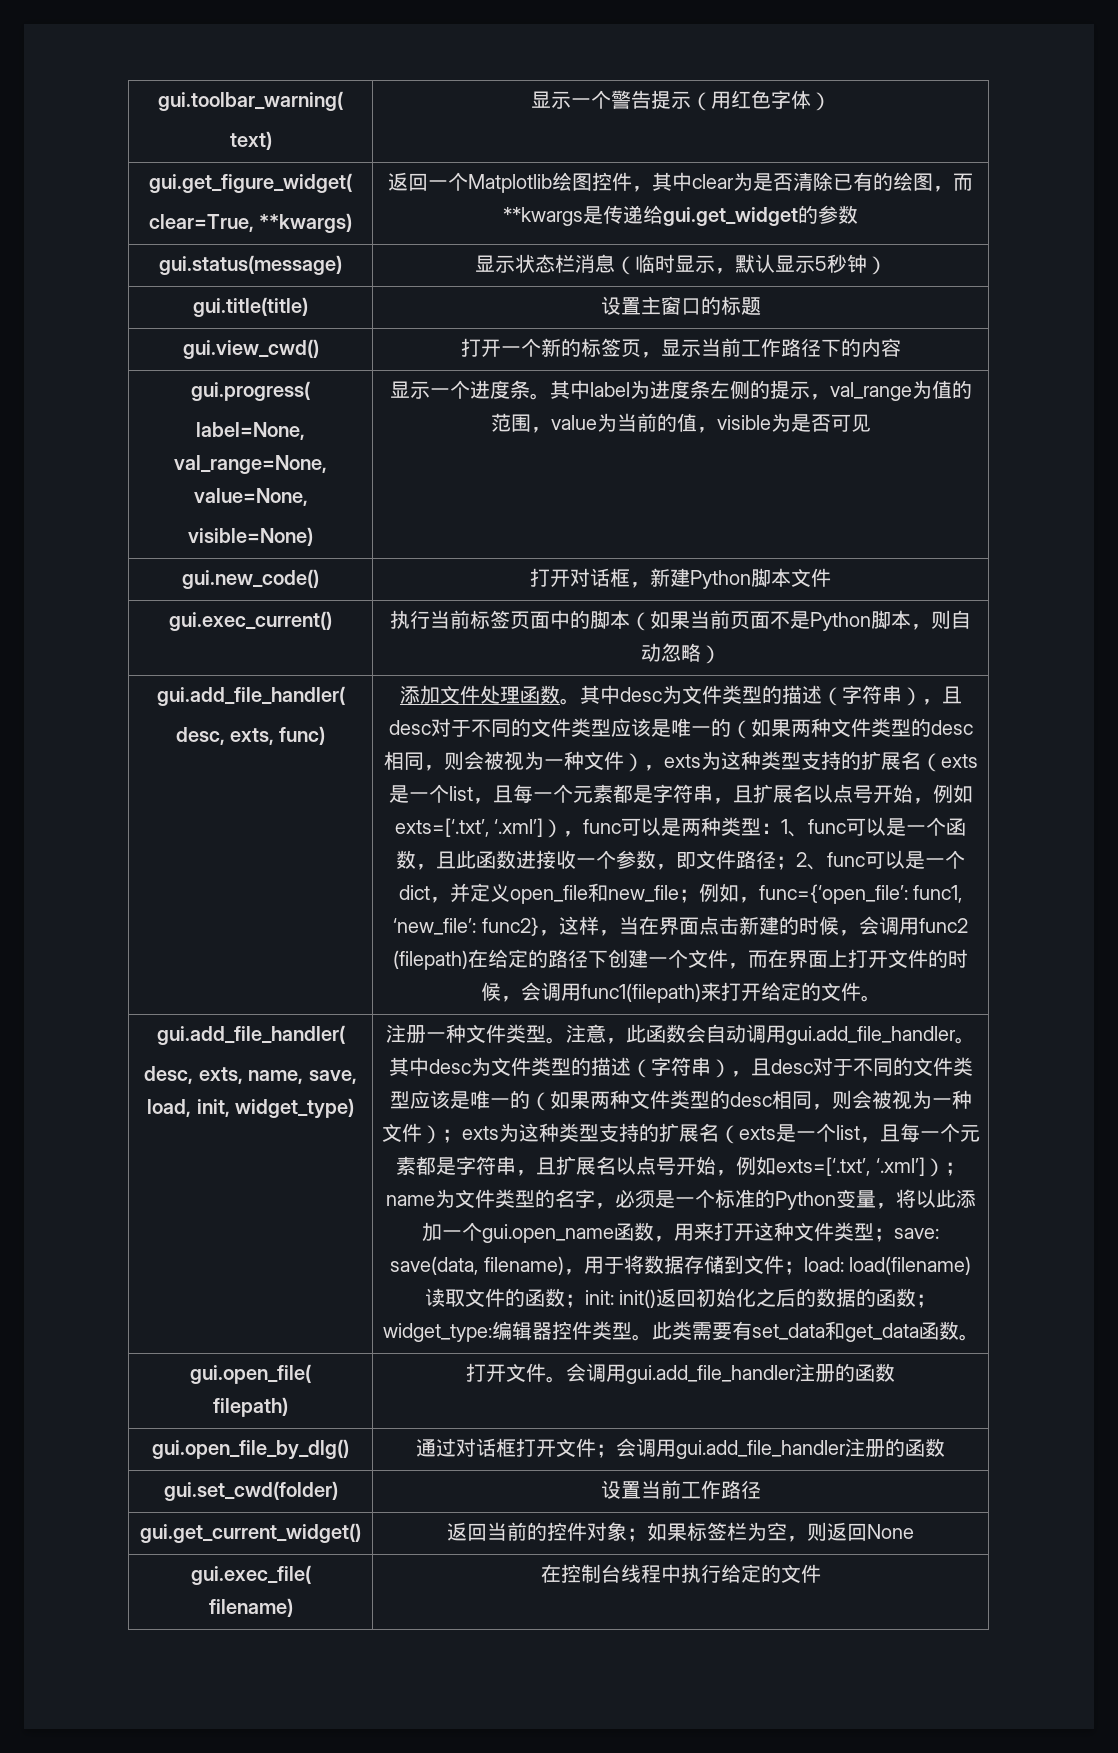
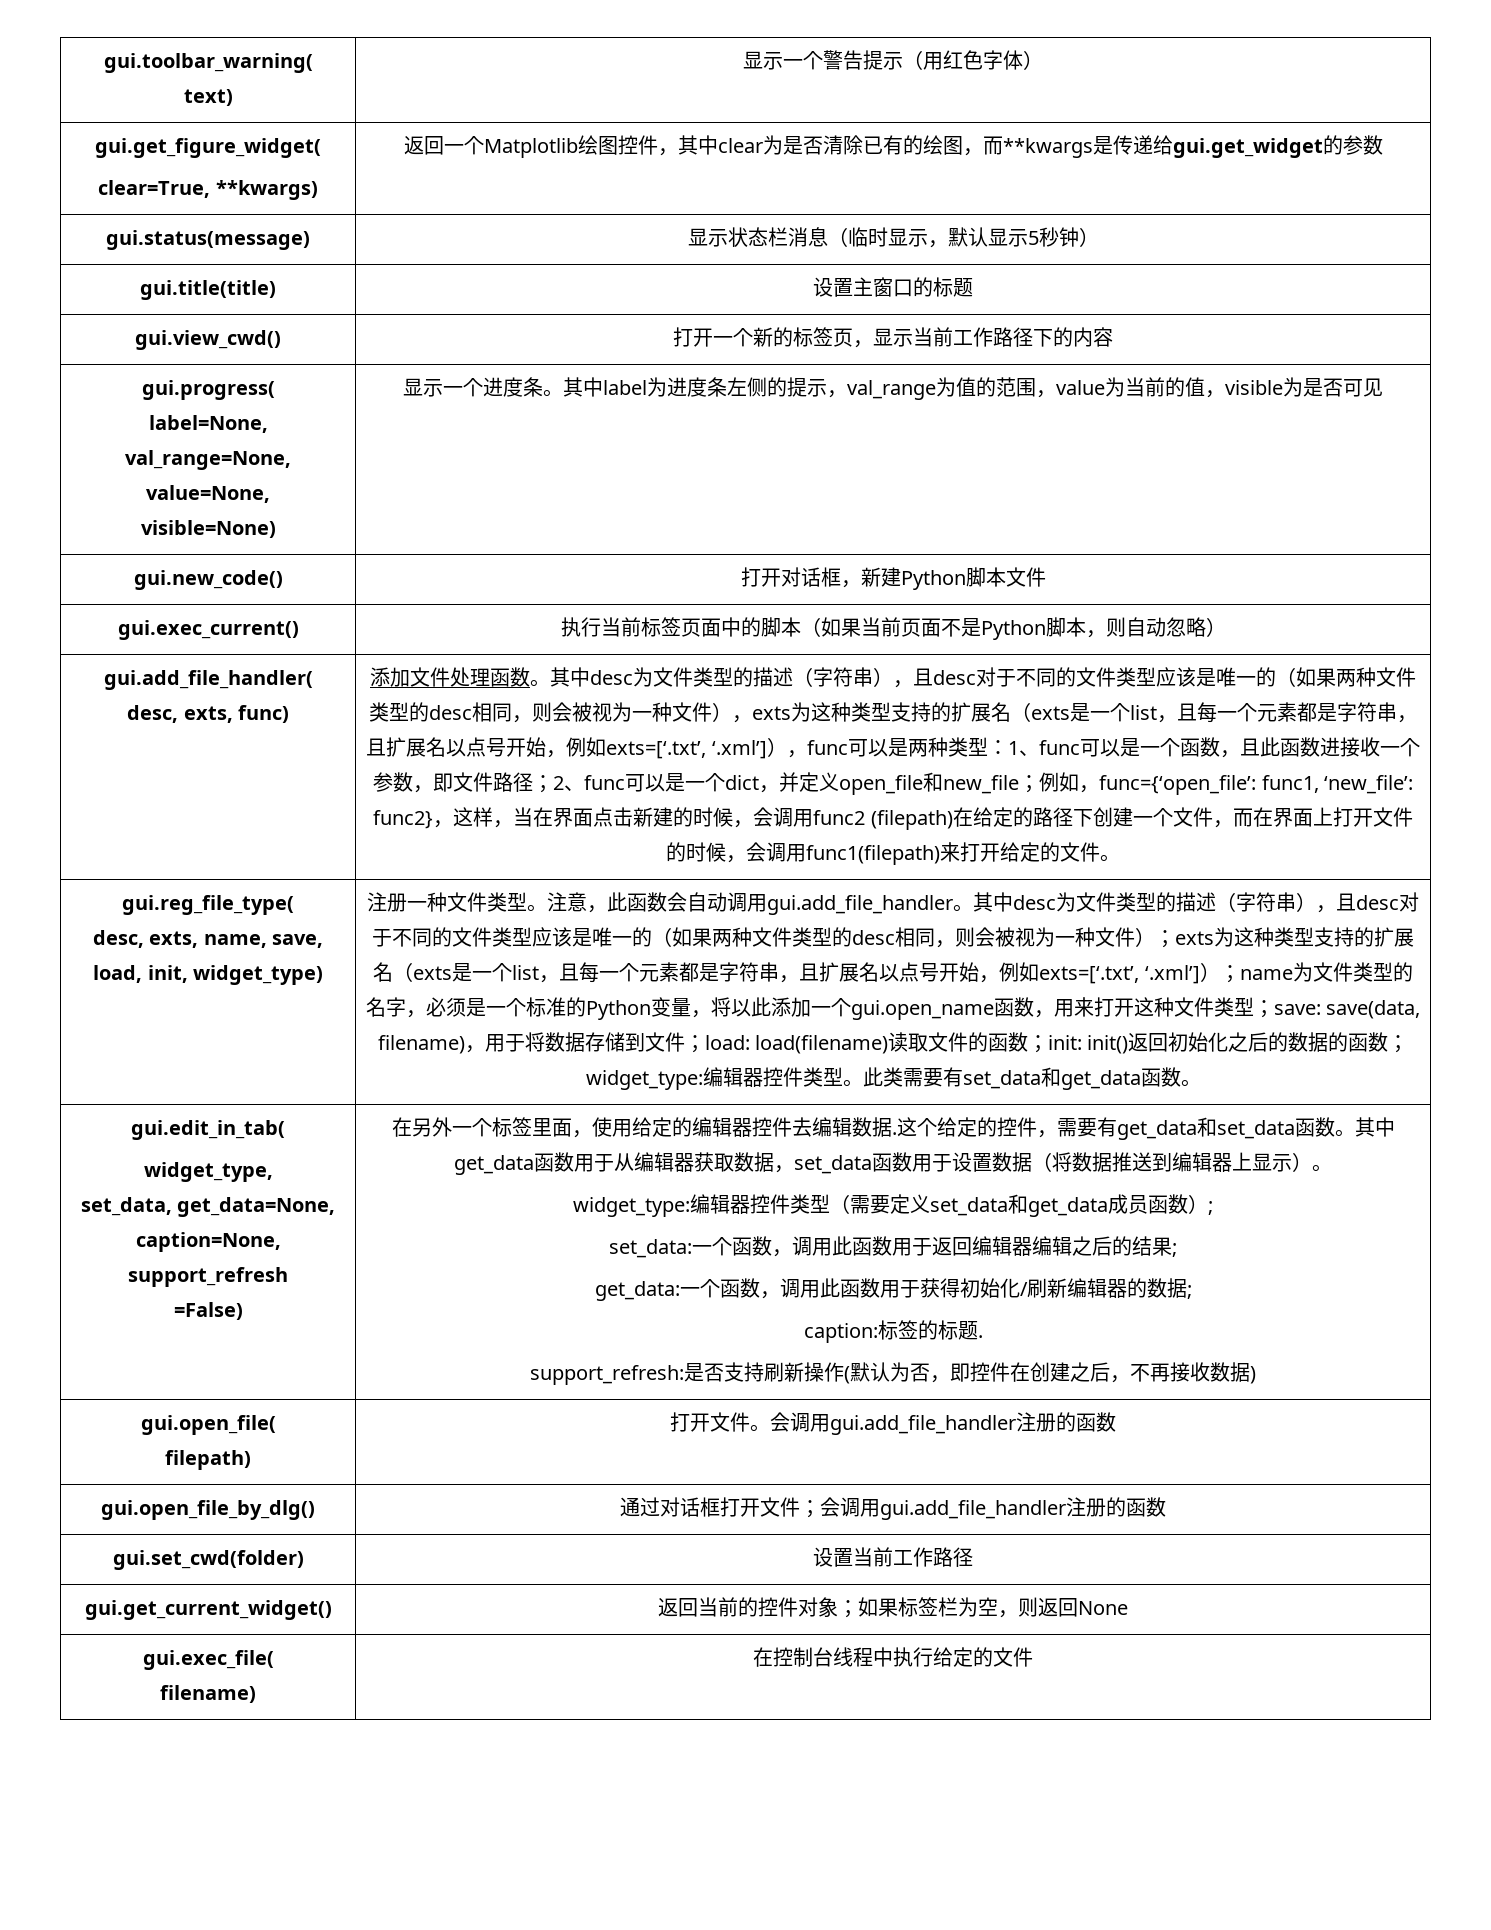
[156,1025,345,1045] gui.add_file_handler( -> [122,895,294,915] gui.reg_file_type(
(979, 1337) none -> [131,1120,285,1140] [143,1162,273,1182] [80,1197,336,1217] [135,1232,281,1252] [128,1267,288,1287] [173,1302,243,1320] [391,1117,1395,1140] [453,1152,1332,1175] [573,1194,1213,1217] [609,1236,1177,1258] [594,1278,1192,1301] [803,1320,983,1343] [530,1362,1256,1385] // gui.edit_in_tab( // widget_type, // set_data, get_data=None, caption=None, support_refresh // =False) | 在另外一个标签里面，使用给定的编辑器控件去编辑数据.这个给定的控件，需要有get_data和set_data函数。其中get_data函数用于从编辑器获取数据，set_data函数用于设置数据（将数据推送到编辑器上显示）。 // widget_type:编辑器控件类型（需要定义set_data和get_data成员函数）; // set_data:一个函数，调用此函数用于返回编辑器编辑之后的结果; // get_data:一个函数，调用此函数用于获得初始化/刷新编辑器的数据; // caption:标签的标题. // support_refresh:是否支持刷新操作(默认为否，即控件在创建之后，不再接收数据)

